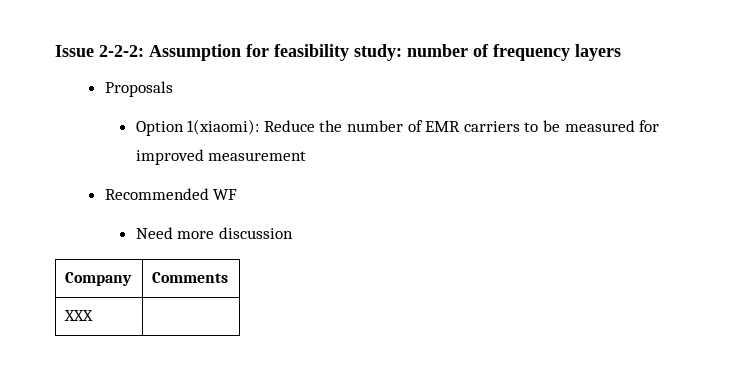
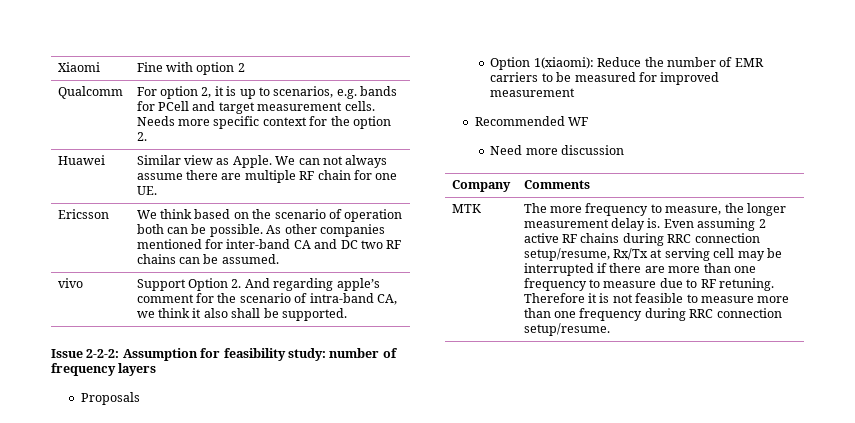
(55, 51) none -> [57,62,100,72] [136,62,245,75] [57,86,123,99] [136,86,398,99] [136,101,375,114] [136,116,391,129] [136,132,147,141] [57,155,105,165] [136,155,388,168] [136,170,398,183] [136,186,157,195] [57,209,109,219] [136,209,403,222] [136,224,385,237] [136,239,402,249] [136,254,279,264] [57,278,83,288] [136,278,380,291] [136,293,397,305] [136,308,347,321] Xiaomi | Fine with option 2 // Qualcomm | For option 2, it is up to scenarios, e.g. bands for PCell and target measurement cells. Needs more specific context for the option 2. // Huawei | Similar view as Apple. We can not always assume there are multiple RF chain for one UE. // Ericsson | We think based on the scenario of operation both can be possible. As other companies mentioned for inter-band CA and DC two RF chains can be assumed. // vivo | Support Option 2. And regarding apple’s comment for the scenario of intra-band CA, we think it also shall be supported. //
[64,310,94,321] XXX | -> [451,204,481,213] [523,203,786,216] [523,218,766,231] [523,233,760,246] [523,248,782,261] [523,263,756,276] [523,278,774,291] [523,293,790,303] [523,308,782,321] [523,323,610,336] MTK | The more frequency to measure, the longer measurement delay is. Even assuming 2 active RF chains during RRC connection setup/resume, Rx/Tx at serving cell may be interrupted if there are more than one frequency to measure due to RF retuning. Therefore it is not feasible to measure more than one frequency during RRC connection setup/resume.

